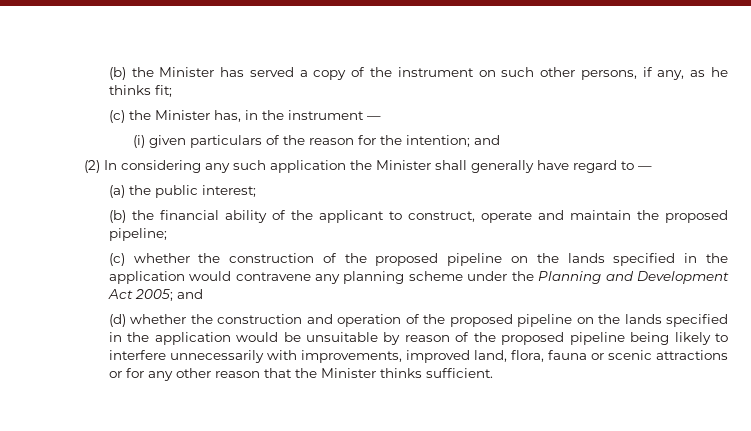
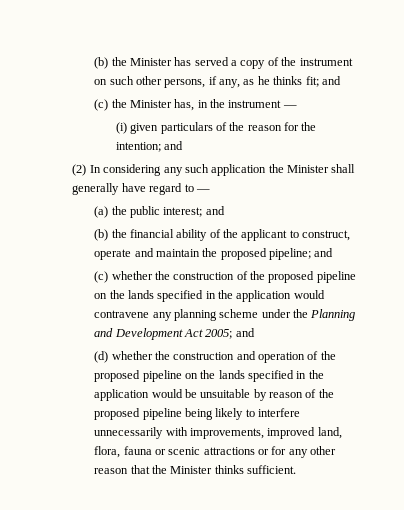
(172, 91) none -> [321,76,341,85] and
(256, 191) none -> [205,206,225,215] and
(167, 234) none -> [314,248,334,257] and

